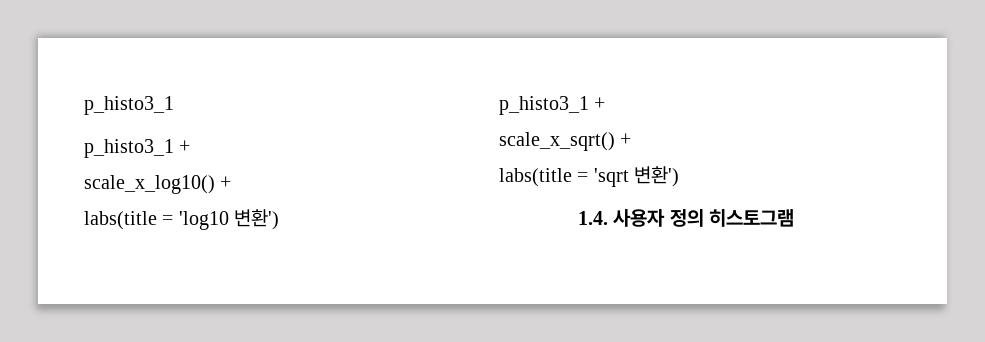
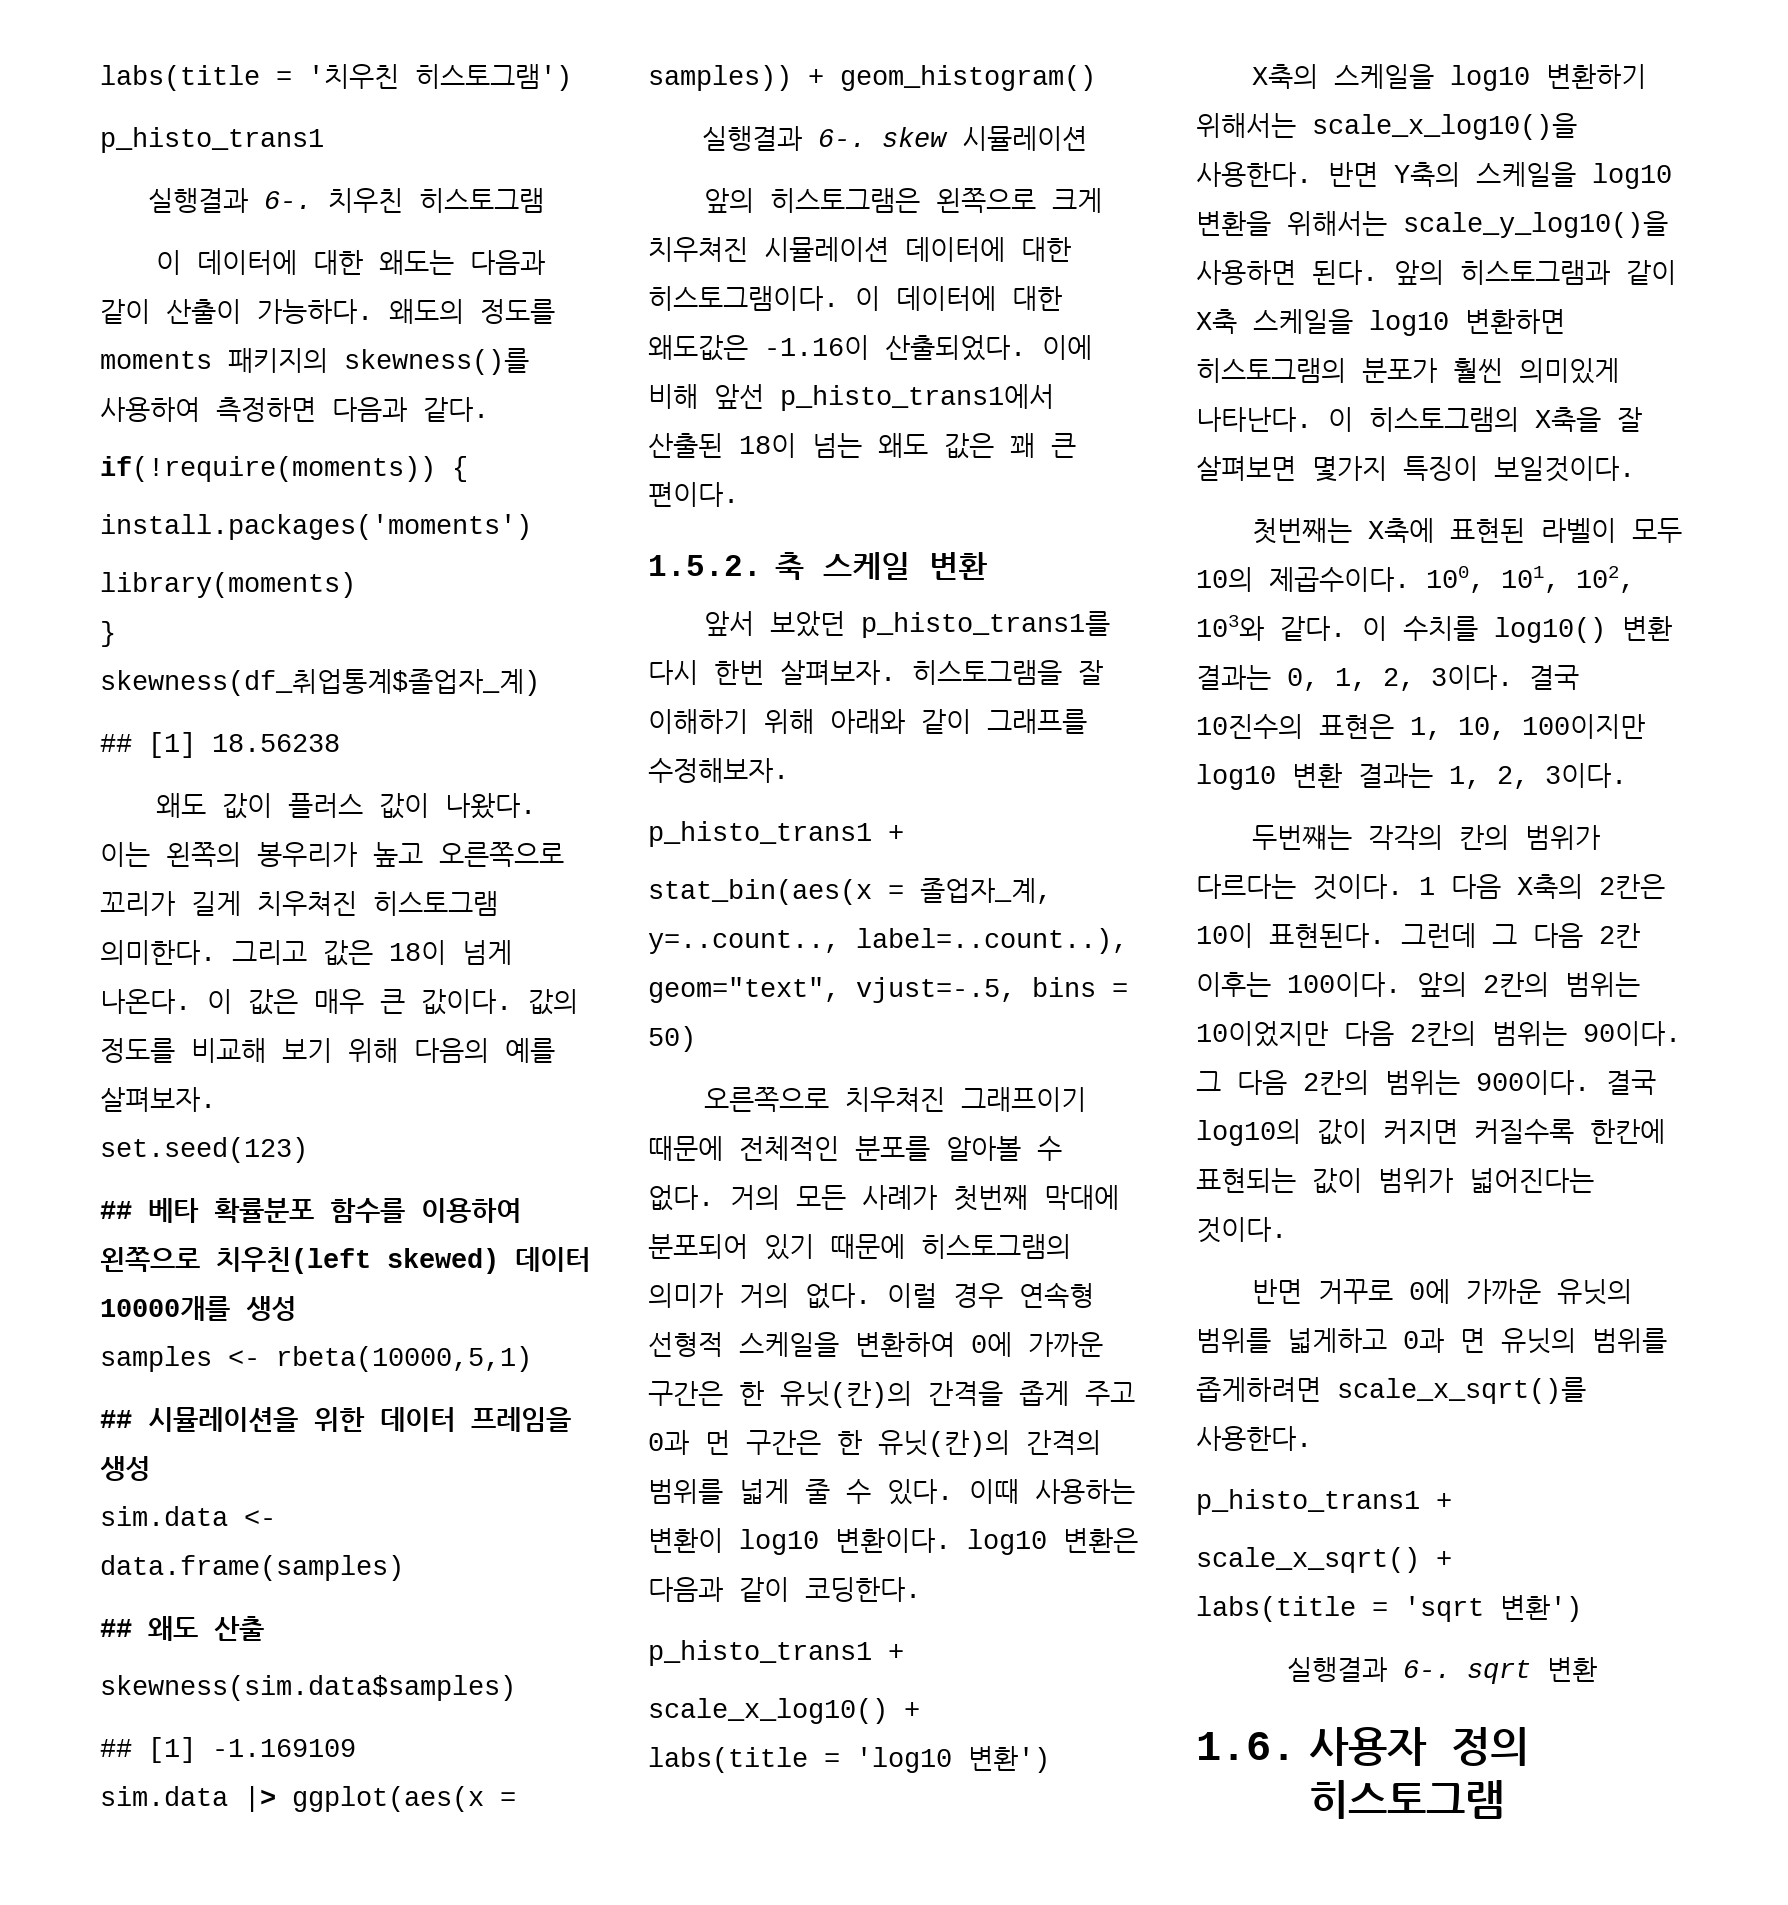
[84,96,174,115] [84,139,174,158] p_histo3_1 // p_histo3_1 -> [100,64,572,91] [100,127,324,153] [148,188,544,213] [156,250,546,275] [100,299,555,324] [100,348,529,375] [100,397,489,422] [100,456,468,482] [100,514,532,540] [100,572,356,598] [100,621,116,647] [100,669,540,696] [100,732,340,758] [156,793,537,819] [100,842,564,867] [100,891,498,916] [100,940,512,966] [100,989,578,1015] [100,1038,555,1063] [100,1087,216,1112] [100,1137,308,1163] [100,1198,521,1223] [100,1247,590,1274] [100,1296,296,1321] [100,1346,532,1372] [100,1407,571,1432] [100,1456,150,1481] [100,1506,276,1526] [100,1555,404,1581] [100,1616,264,1641] [100,1675,516,1701] [100,1737,356,1763] [100,1786,516,1812] [648,65,1096,91] [701,126,1087,151] [704,188,1103,213] [648,237,1071,262] [648,286,1062,311] [648,335,1092,361] [648,384,1054,411] [648,433,1076,459] [648,482,739,507] [648,552,988,580] [704,611,1111,638] [648,660,1103,685] [648,709,1087,734] [648,758,789,783] [648,821,904,847] [648,878,1052,905] [648,928,1128,954] [648,977,1128,1003] [648,1026,696,1052] [704,1087,1087,1112] [648,1136,1062,1161] [648,1185,1119,1211] [648,1234,1071,1260] [648,1282,1094,1309] [648,1332,1103,1357] [648,1381,1135,1408] [648,1430,1101,1457] [648,1479,1135,1505] [648,1528,1138,1555] [648,1577,921,1602] [648,1640,872,1666] labs(title = '치우친 히스토그램') // p_histo_trans1 // 실행결과 6-. 치우친 히스토그램 // 이 데이터에 대한 왜도는 다음과 같이 산출이 가능하다. 왜도의 정도를 moments 패키지의 skewness()를 사용하여 측정하면 다음과 같다. // if(!require(moments)) { // install.packages('moments') // library(moments) // } // skewness(df_취업통계$졸업자_계) // ## [1] 18.56238 // 왜도 값이 플러스 값이 나왔다. 이는 왼쪽의 봉우리가 높고 오른쪽으로 꼬리가 길게 치우쳐진 히스토그램 의미한다. 그리고 값은 18이 넘게 나온다. 이 값은 매우 큰 값이다. 값의 정도를 비교해 보기 위해 다음의 예를 살펴보자. // set.seed(123) // ## 베타 확률분포 함수를 이용하여 왼쪽으로 치우친(left skewed) 데이터 10000개를 생성 // samples <- rbeta(10000,5,1) // ## 시뮬레이션을 위한 데이터 프레임을 생성 // sim.data <- data.frame(samples) // ## 왜도 산출 // skewness(sim.data$samples) // ## [1] -1.169109 // sim.data |> ggplot(aes(x = samples)) + geom_histogram() // 실행결과 6-. skew 시뮬레이션 // 앞의 히스토그램은 왼쪽으로 크게 치우쳐진 시뮬레이션 데이터에 대한 히스토그램이다. 이 데이터에 대한 왜도값은 -1.16이 산출되었다. 이에 비해 앞선 p_histo_trans1에서 산출된 18이 넘는 왜도 값은 꽤 큰 편이다. // 1.5.2. 축 스케일 변환 // 앞서 보았던 p_histo_trans1를 다시 한번 살펴보자. 히스토그램을 잘 이해하기 위해 아래와 같이 그래프를 수정해보자. // p_histo_trans1 + // stat_bin(aes(x = 졸업자_계, y=..count.., label=..count..), geom="text", vjust=-.5, bins = 50) // 오른쪽으로 치우쳐진 그래프이기 때문에 전체적인 분포를 알아볼 수 없다. 거의 모든 사례가 첫번째 막대에 분포되어 있기 때문에 히스토그램의 의미가 거의 없다. 이럴 경우 연속형 선형적 스케일을 변환하여 0에 가까운 구간은 한 유닛(칸)의 간격을 좁게 주고 0과 먼 구간은 한 유닛(칸)의 간격의 범위를 넓게 줄 수 있다. 이때 사용하는 변환이 log10 변환이다. log10 변환은 다음과 같이 코딩한다. // p_histo_trans1
[499,96,589,115] p_histo3_1 -> [1252,64,1647,91] [1196,113,1577,140] [1196,162,1672,189] [1196,211,1668,238] [1196,260,1676,285] [1196,309,1565,336] [1196,358,1619,384] [1196,407,1642,432] [1196,456,1635,482] [1252,518,1683,544] [1196,566,1635,593] [1196,615,1672,643] [1196,665,1579,691] [1196,714,1645,740] [1196,763,1627,790] [1252,824,1601,850] [1196,874,1665,900] [1196,923,1640,948] [1196,972,1640,997] [1196,1021,1681,1047] [1196,1070,1656,1095] [1196,1119,1665,1146] [1196,1168,1594,1194] [1196,1217,1287,1243] [1252,1279,1633,1305] [1196,1328,1667,1354] [1196,1377,1586,1404] [1196,1426,1312,1451] [1196,1489,1420,1515] X축의 스케일을 log10 변환하기 위해서는 scale_x_log10()을 사용한다. 반면 Y축의 스케일을 log10 변환을 위해서는 scale_y_log10()을 사용하면 된다. 앞의 히스토그램과 같이 X축 스케일을 log10 변환하면 히스토그램의 분포가 훨씬 의미있게 나타난다. 이 히스토그램의 X축을 잘 살펴보면 몇가지 특징이 보일것이다. // 첫번째는 X축에 표현된 라벨이 모두 10의 제곱수이다. 100, 101, 102, 103와 같다. 이 수치를 log10() 변환 결과는 0, 1, 2, 3이다. 결국 10진수의 표현은 1, 10, 100이지만 log10 변환 결과는 1, 2, 3이다. // 두번쨰는 각각의 칸의 범위가 다르다는 것이다. 1 다음 X축의 2칸은 10이 표현된다. 그런데 그 다음 2칸 이후는 100이다. 앞의 2칸의 범위는 10이었지만 다음 2칸의 범위는 90이다. 그 다음 2칸의 범위는 900이다. 결국 log10의 값이 커지면 커질수록 한칸에 표현되는 값이 범위가 넓어진다는 것이다. // 반면 거꾸로 0에 가까운 유닛의 범위를 넓게하고 0과 면 유닛의 범위를 좁게하려면 scale_x_sqrt()를 사용한다. // p_histo_trans1
[577,211,608,225] 1.4. -> [1287,1657,1597,1684] [1196,1732,1296,1760] 실행결과 6-. sqrt 변환 // 1.6.

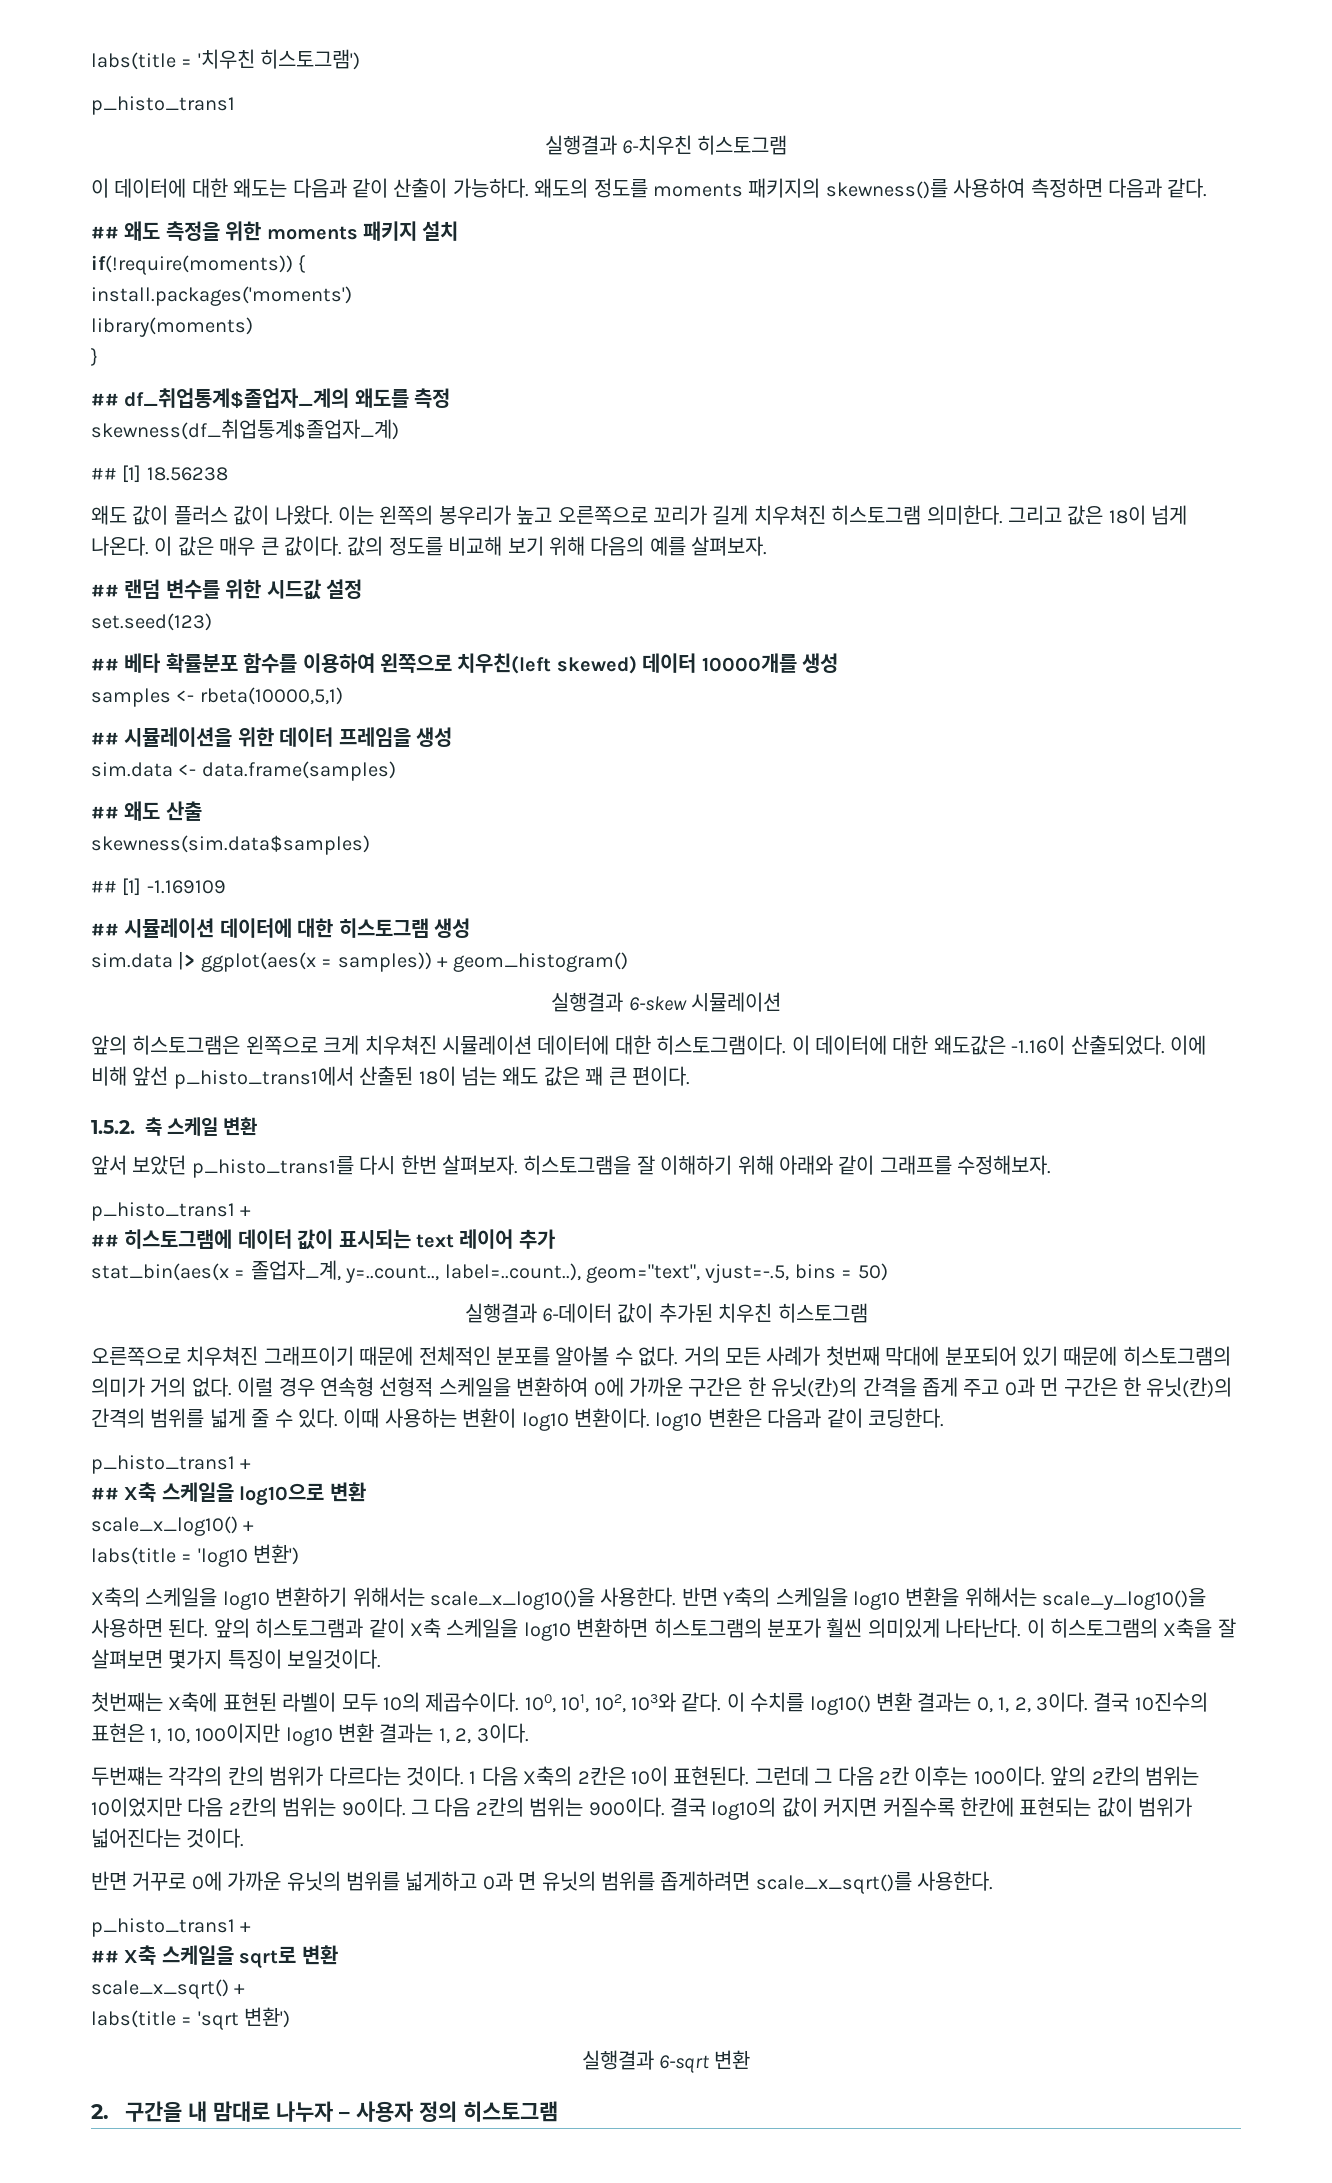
[264,188,403,213] 6-. 치우친 -> [622,135,692,155] 6-치우친
(489, 409) none -> [91,221,459,241] // ## 왜도 측정을 위한 moments 패키지 설치
(116, 634) none -> [91,388,451,409] // ## df_취업통계$졸업자_계의 왜도를 측정
(216, 1099) none -> [91,579,362,600] // ## 랜덤 변수를 위한 시드값 설정
(356, 1748) none -> [91,918,470,938] // ## 시뮬레이션 데이터에 대한 히스토그램 생성
[817,127,948,147] 6-. skew -> [628,996,687,1011] 6-skew
(904, 833) none -> [91,1229,555,1250] // ## 히스토그램에 데이터 값이 표시되는 text 레이어 추가
(696, 1039) none -> [464,1303,868,1323] // 실행결과 6-데이터 값이 추가된 치우친 히스토그램
(904, 1652) none -> [91,1482,366,1506] // ## X축 스케일을 log10으로 변환
(1452, 1501) none -> [91,1945,338,1969] // ## X축 스케일을 sqrt로 변환
[1403,1657,1597,1684] [1196,1732,1296,1760] 6-. sqrt 변환 // 1.6. -> [659,2050,751,2073] [91,2101,351,2122] 6-sqrt 변환 // 2. 구간을 내 맘대로 나누자 –

